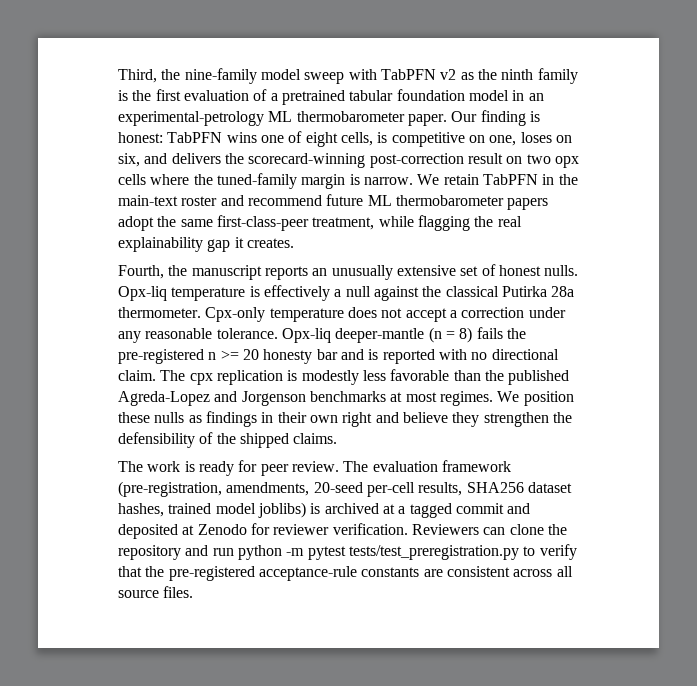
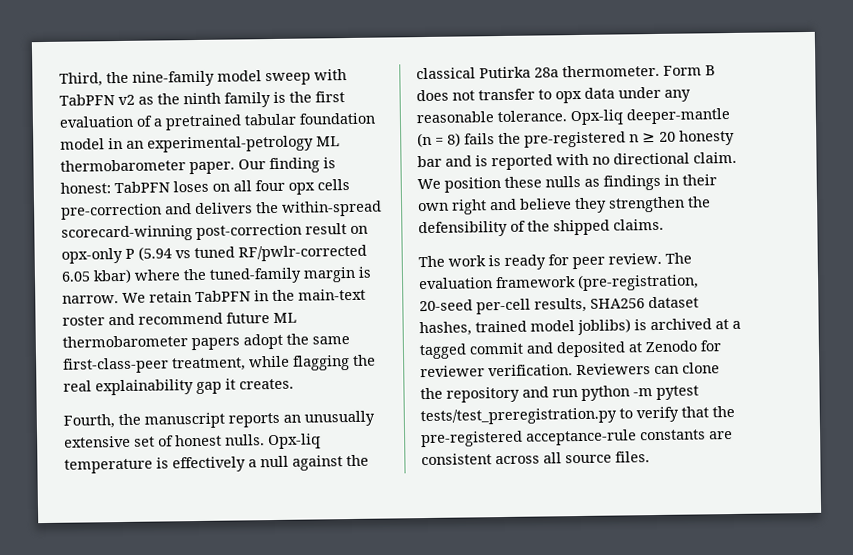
[226,131,572,147] [118,153,140,167] wins one of eight cells, is competitive on one, loses on six, -> [173,178,350,195] [61,203,162,220] loses on all four opx cells pre-correction
(244, 158) none -> [281,200,382,217] within-spread
[526,154,579,168] [118,174,146,185] two opx cells -> [61,244,367,264] [61,268,132,284] opx-only P (5.94 vs tuned RF/pwlr-corrected 6.05 kbar)
[205,307,525,322] Cpx-only temperature does not accept a correction -> [663,65,715,76] [416,87,615,104] Form B does not transfer to opx data
[220,350,239,360] >= -> [642,132,656,143] ≥
[160,369,570,385] [118,391,493,406] The cpx replication is modestly less favorable than the published Agreda-Lopez and Jorgenson benchmarks at most regimes. -> (737, 157) none
[226,482,310,496] amendments, -> (699, 282) none

